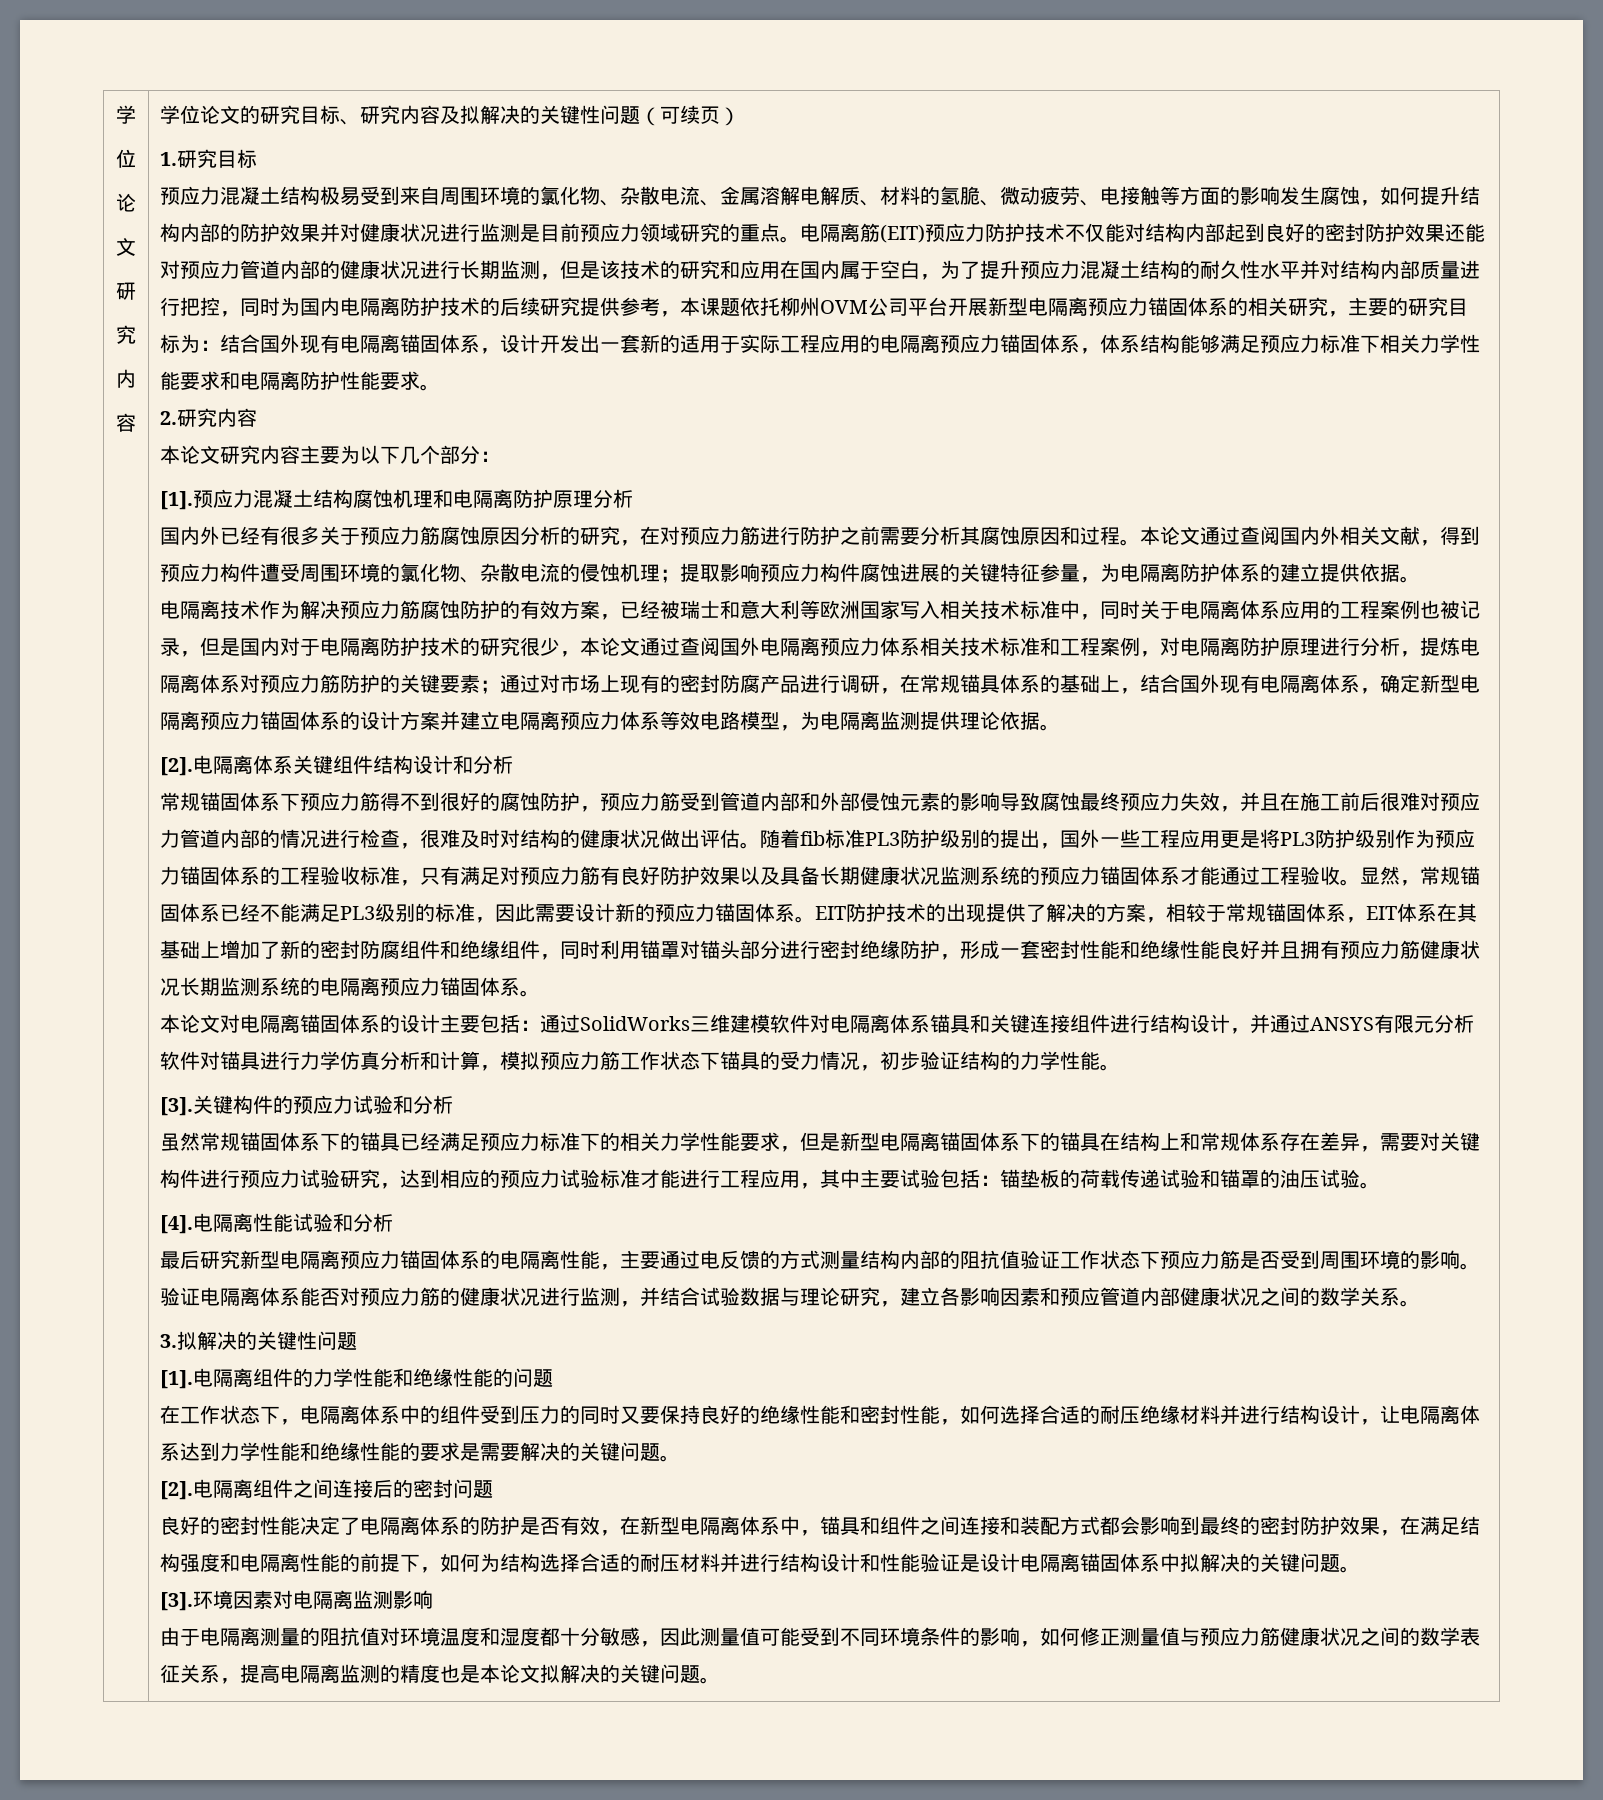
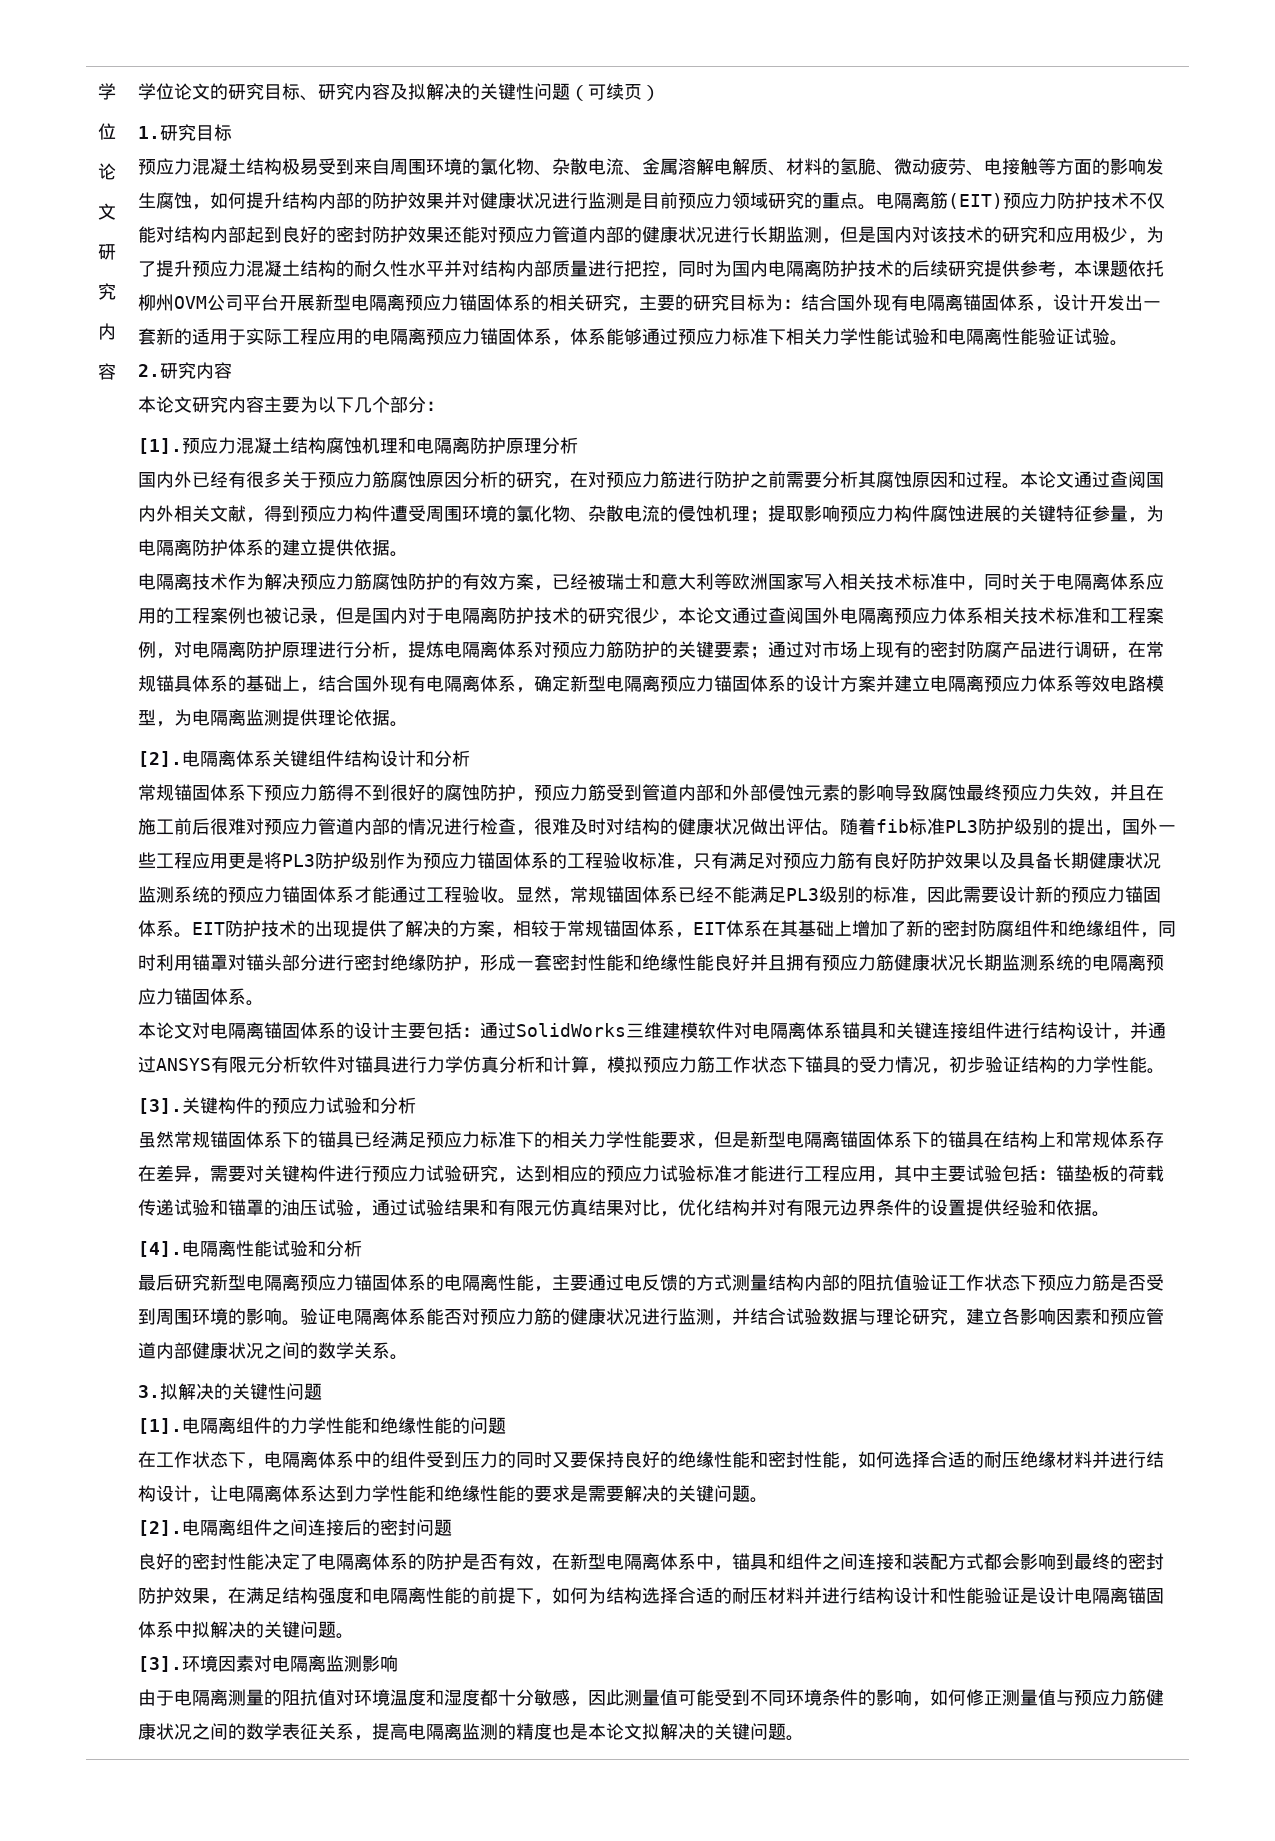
(601, 270) none -> [876,226,931,243] 国内对
[780,260,921,279] 在国内属于空白 -> [1092,226,1129,243] 极少
[1140,334,1261,353] 结构能够满足 -> [606,328,679,345] 能够通过
[180,371,421,390] 要求和电隔离防护性能要求 -> [894,328,1111,345] 试验和电隔离性能验证试验
(1361, 1179) none -> [354,1199,1093,1217] ，通过试验结果和有限元仿真结果对比，优化结构并对有限元边界条件的设置提供经验和依据

